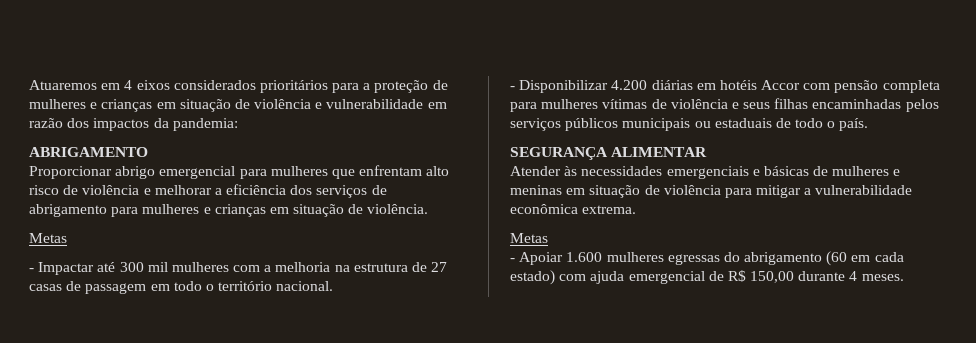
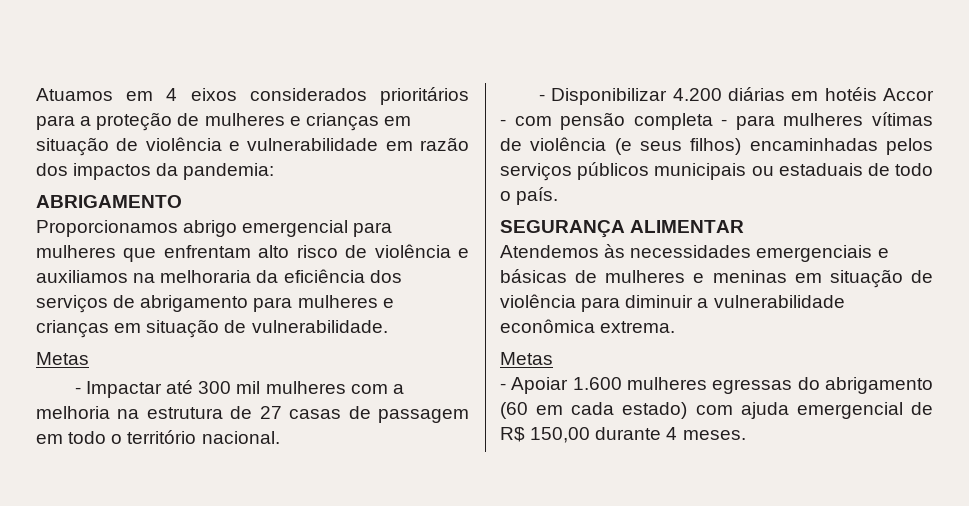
[29,80,97,90] Atuaremos -> [36,88,113,101] Atuamos
[29,166,112,179] Proporcionar -> [36,220,178,237] Proporcionamos
[154,185,222,195] melhorar a -> [36,270,279,283] auxiliamos na melhoraria da
[367,204,429,214] violência. -> [251,320,388,333] vulnerabilidade.
(801, 85) none -> [500,119,506,126] -
(940, 86) none -> [721,119,728,126] -
[731,98,809,109] e seus filhas -> [614,138,742,155] (e seus filhos)
[510,166,561,176] Atender -> [500,245,599,258] Atendemos
[756,185,802,198] mitigar -> [625,295,694,308] diminuir

